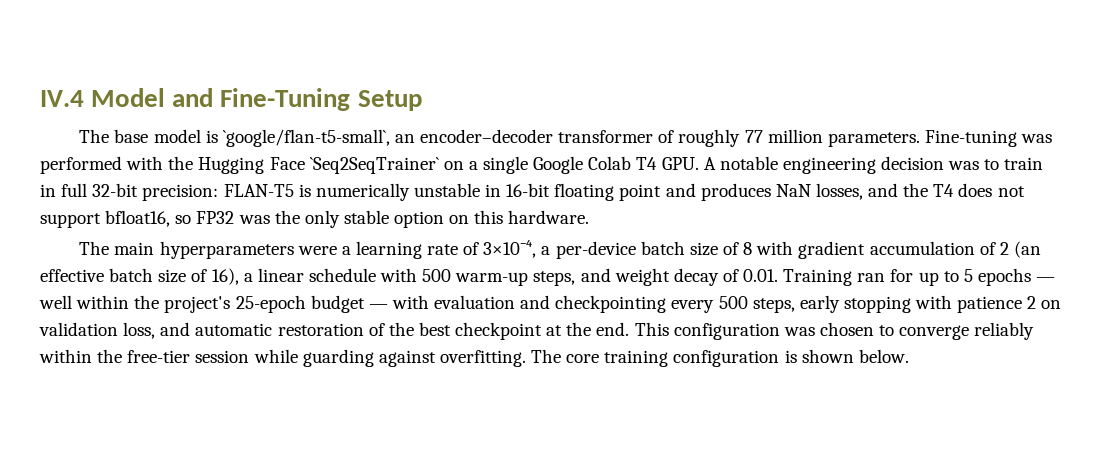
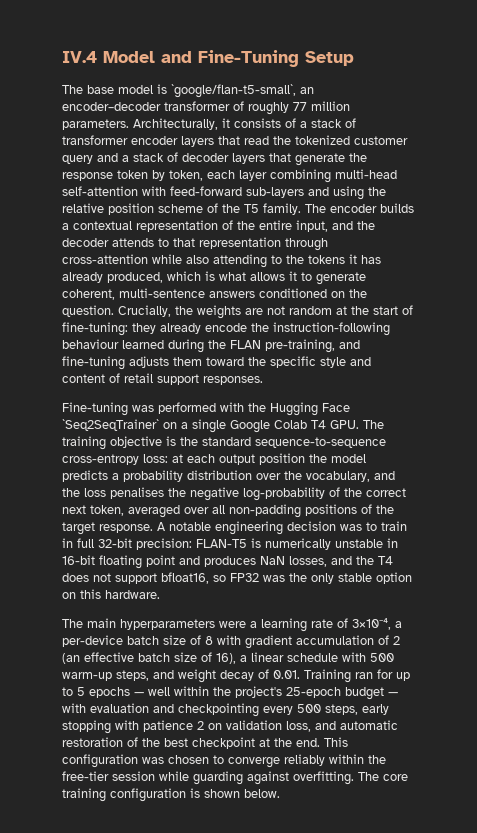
(920, 139) none -> [133,118,356,130] [62,135,408,147] [62,152,367,166] [62,169,397,183] [62,186,386,200] [62,203,414,215] [62,220,375,232] [62,237,328,251] [62,254,381,268] [62,271,366,285] [62,288,367,300] [62,305,413,319] [62,322,390,336] [62,339,360,353] [62,356,371,370] [62,373,263,385] Architecturally, it consists of a stack of transformer encoder layers that read the tokenized customer query and a stack of decoder layers that generate the response token by token, each layer combining multi-head self-attention with feed-forward sub-layers and using the relative position scheme of the T5 family. The encoder builds a contextual representation of the entire input, and the decoder attends to that representation through cross-attention while also attending to the tokens it has already produced, which is what allows it to generate coherent, multi-sentence answers conditioned on the question. Crucially, the weights are not random at the start of fine-tuning: they already encode the instruction-following behaviour learned during the FLAN pre-training, and fine-tuning adjusts them toward the specific style and content of retail support responses. //
(699, 163) none -> [363,420,384,429] [62,436,386,450] [62,453,366,465] [62,470,395,482] [62,487,406,501] [62,504,394,518] [62,522,153,535] The training objective is the standard sequence-to-sequence cross-entropy loss: at each output position the model predicts a probability distribution over the vocabulary, and the loss penalises the negative log-probability of the correct next token, averaged over all non-padding positions of the target response.

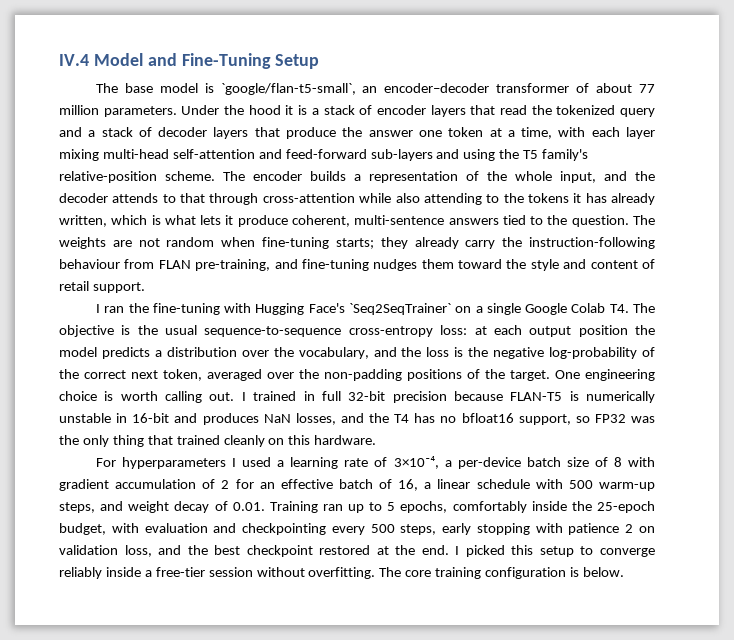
[248,102,289,115] roughly -> [596,83,633,93] about
[133,118,356,130] [62,135,128,145] Architecturally, it consists of a stack of transformer -> [181,105,373,115] Under the hood it is a stack of
[354,136,408,145] customer -> (616, 110) none
[295,153,367,166] [62,170,203,181] generate the response token by token, -> [286,127,586,139] produce the answer one token at a time, with
[270,169,331,183] combining -> [59,149,99,161] mixing
[142,186,166,196] with -> [258,149,282,159] and
[62,203,301,215] relative position scheme of the T5 family. -> [523,149,589,161] [59,171,215,183] T5 family's relative-position scheme.
[73,221,132,230] contextual -> (361, 177) none
[259,220,292,230] entire -> [515,171,552,181] whole
[199,237,281,249] representation -> (206, 198) none
[107,272,163,283] produced, -> [59,215,107,227] written,
[250,271,366,285] [62,288,367,300] [62,305,413,319] [62,322,128,336] allows it to generate coherent, multi-sentence answers conditioned on the question. Crucially, the weights are not random at the start of fine-tuning: -> [200,215,655,227] [59,237,374,249] lets it produce coherent, multi-sentence answers tied to the question. The weights are not random when fine-tuning starts;
[205,323,247,332] encode -> [465,240,496,249] carry
[122,339,226,353] learned during the -> [124,259,155,269] from
[129,356,169,368] adjusts -> [373,259,418,271] nudges
[270,356,316,368] specific -> (527, 264) none
[157,374,263,385] [62,402,350,416] support responses. // Fine-tuning was performed with the Hugging Face -> [92,282,145,293] [95,303,345,315] support. // I ran the fine-tuning with Hugging Face's
[311,420,384,429] [62,436,106,450] T4 GPU. The training -> [609,303,655,313] T4. The
[202,437,251,446] standard -> [165,325,198,335] usual
[123,470,183,482] probability -> (162, 353) none
[110,487,164,499] penalises -> [454,347,464,357] is
[212,505,225,514] all -> [299,369,319,379] the
[62,521,407,535] target response. A notable engineering decision was to train -> [510,369,655,381] [59,391,297,403] target. One engineering choice is worth calling out. I trained
[136,538,192,550] precision: -> [392,391,503,403] precision because
[99,555,175,569] floating point -> (170, 418) none
[62,572,209,584] does not support bfloat16, -> [414,413,571,425] has no bfloat16 support,
[338,572,412,584] stable option -> [112,435,265,447] thing that trained cleanly
[62,618,246,630] The main hyperparameters were -> [95,457,272,469] For hyperparameters I used
[62,652,236,664] (an effective batch size of 16), -> [235,479,419,491] for an effective batch of 16,
[377,669,393,679] for -> (343, 507) none
[89,686,398,700] epochs — well within the project's 25-epoch budget — -> [400,501,655,513] [59,523,106,535] epochs, comfortably inside the 25-epoch budget,
[340,720,398,730] [62,737,138,747] automatic restoration of -> (182, 550) none
(255, 743) none -> [319,545,371,555] restored
[324,737,348,747] [62,754,386,768] [62,771,289,785] This configuration was chosen to converge reliably within the free-tier session while guarding against -> [455,545,655,557] [59,567,305,579] I picked this setup to converge reliably inside a free-tier session without
[204,789,240,798] shown -> (580, 572) none

